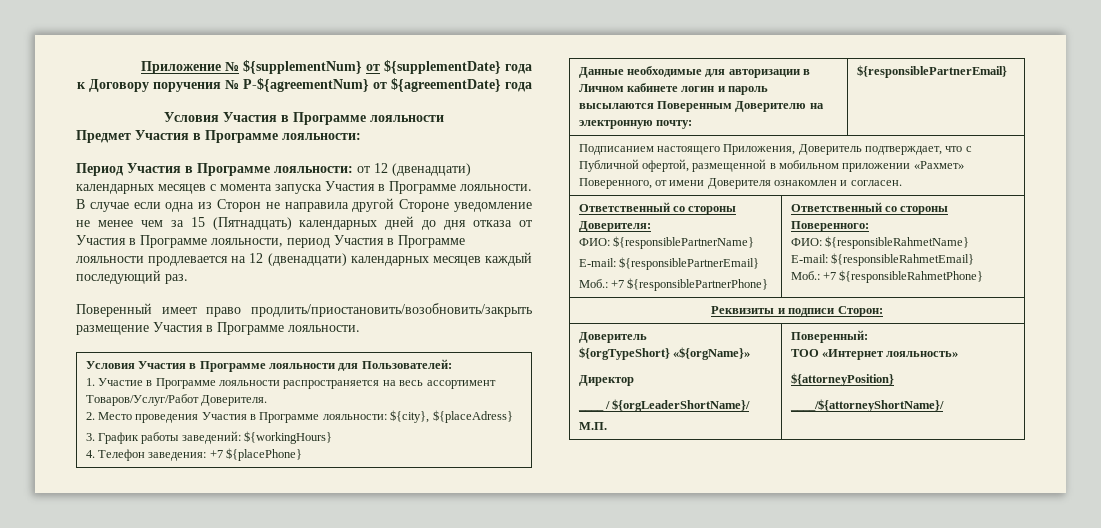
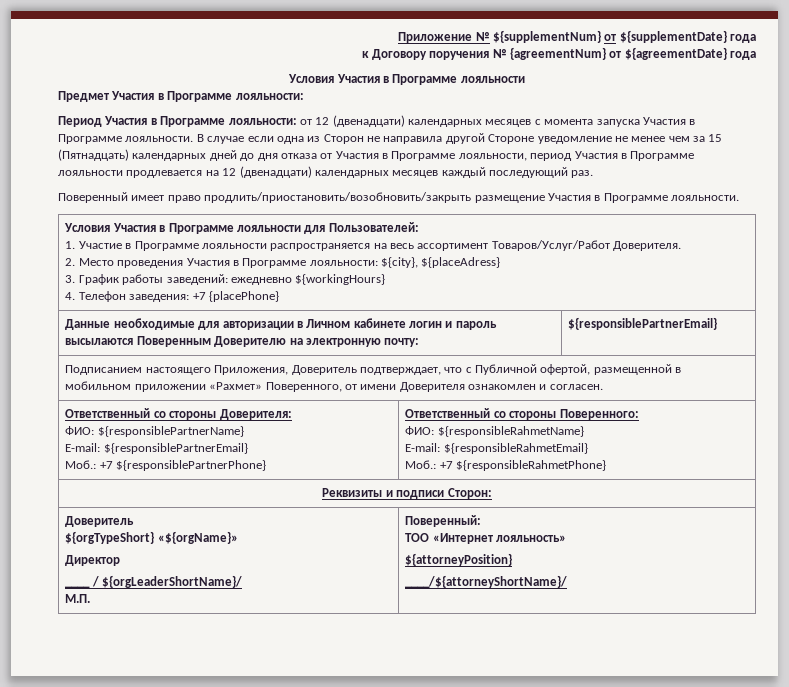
[243,78,369,92] Р-${agreementNum} -> [509,47,606,60] {agreementNum}
(241, 437) none -> [230,277,292,285] ежедневно
[226,448,303,461] ${placePhone} -> [208,291,279,302] {placePhone}

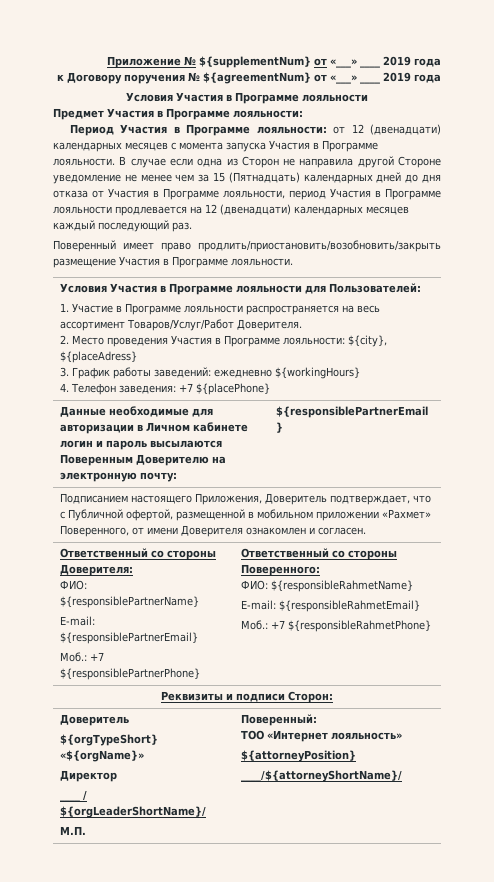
[619,30,727,43] ${supplementDate} -> [330,56,411,68] «___» ____ 2019
[509,47,727,60] {agreementNum} от ${agreementDate} -> [203,72,411,84] ${agreementNum} от «___» ____ 2019
[208,291,279,302] {placePhone} -> [196,383,271,395] ${placePhone}

